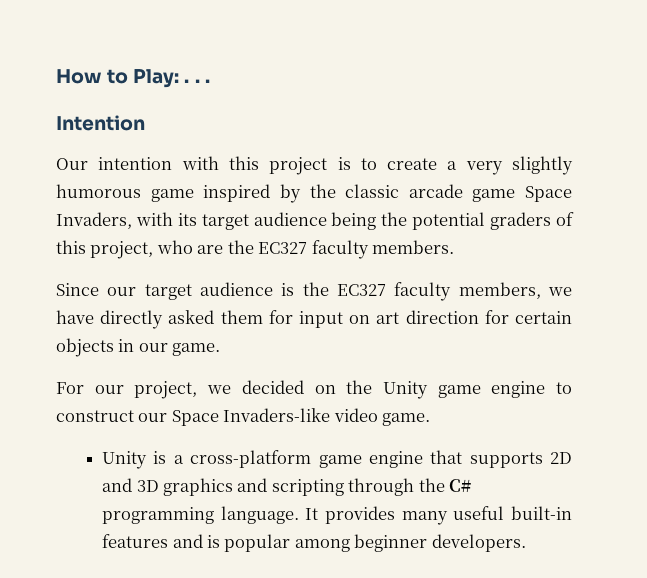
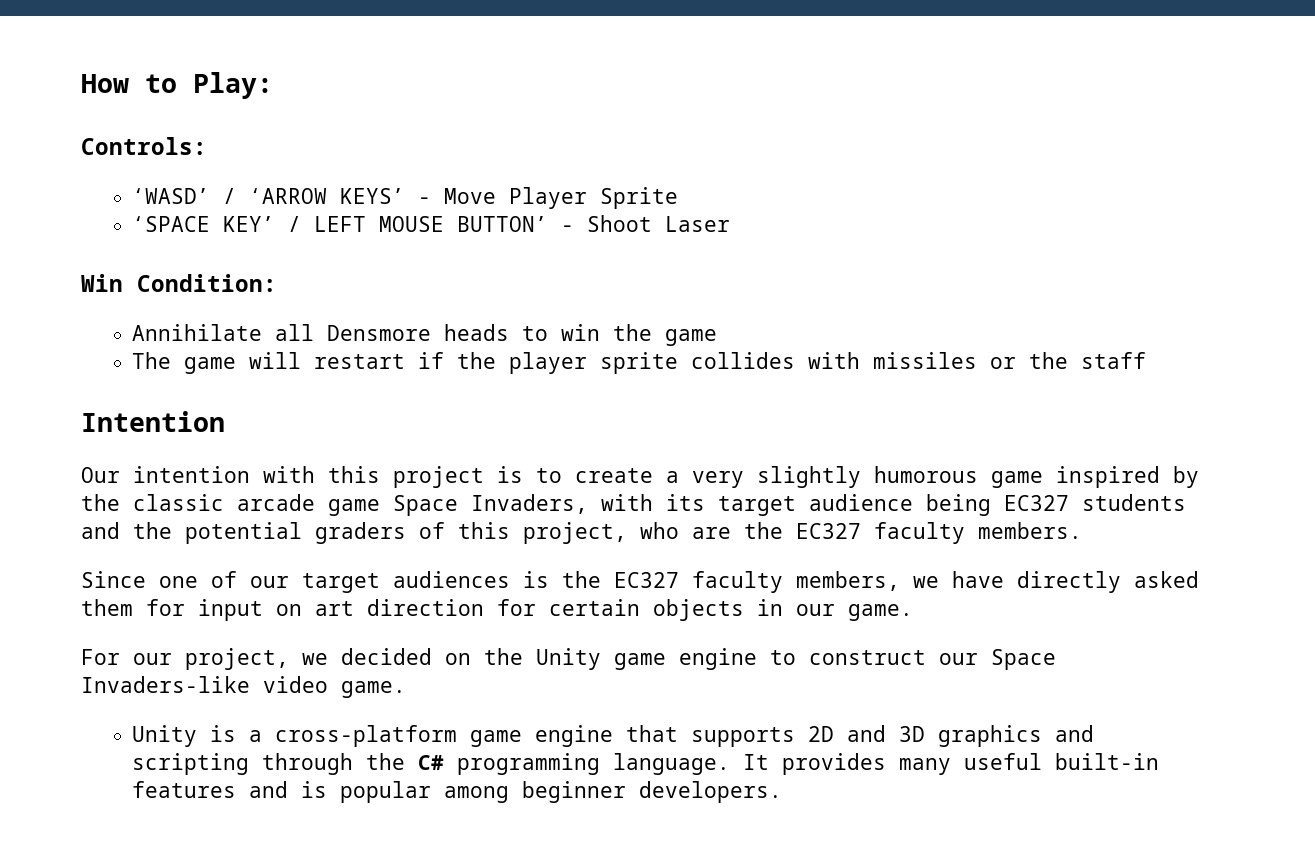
[184,79,210,83] . . . -> [81,137,207,155] [132,187,679,209] [132,215,731,232] [81,274,277,292] [132,324,718,346] [132,352,1147,374] // Controls: // ‘WASD’ / ‘ARROW KEYS’ - Move Player Sprite // ‘SPACE KEY’ / LEFT MOUSE BUTTON’ - Shoot Laser // Win Condition: // Annihilate all Densmore heads to win the game // The game will restart if the player sprite collides with missiles or the staff
(377, 221) none -> [1004,494,1186,511] [81,522,120,539] EC327 students and
(99, 289) none -> [159,571,237,588] one of
[200,282,273,296] audience -> [393,571,510,588] audiences

